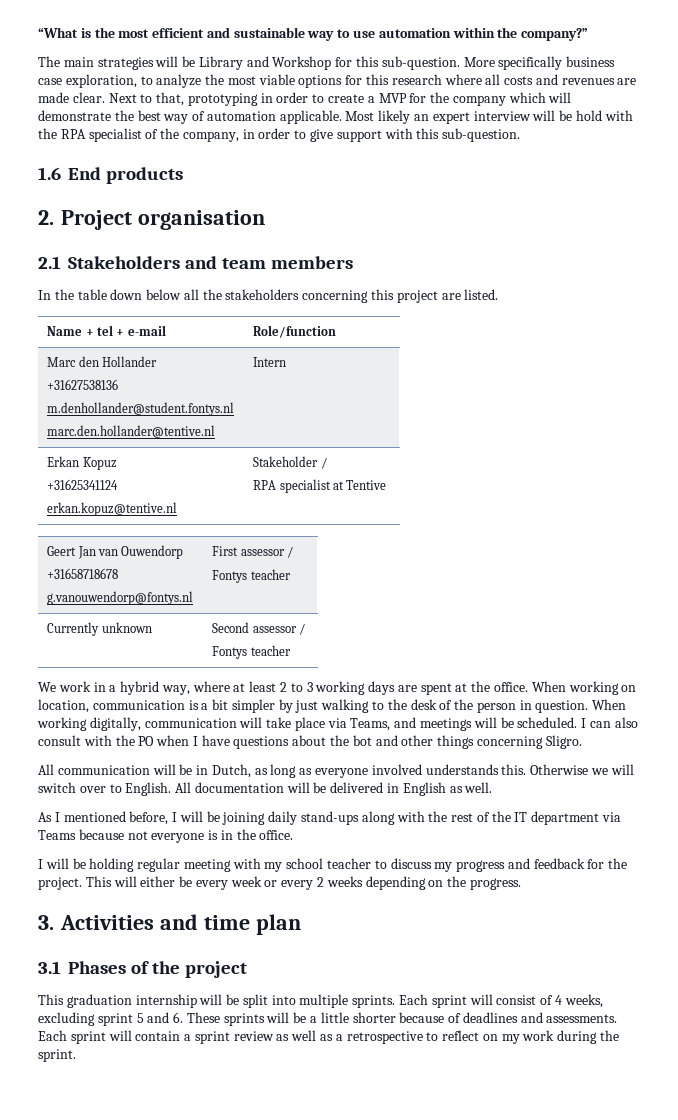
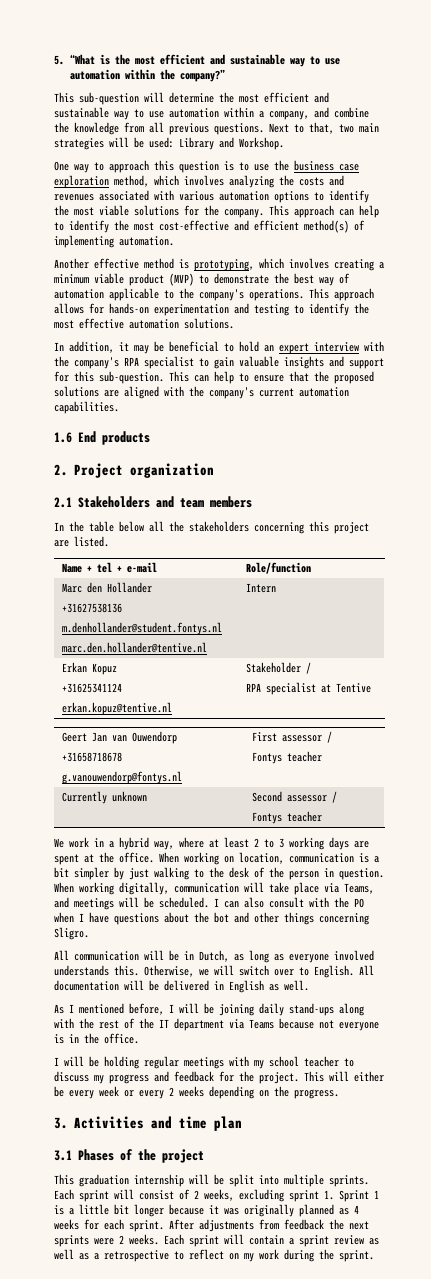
(38, 32) none -> [54,55,64,65] 5.
[38,56,60,67] The -> [54,92,329,105] [54,107,369,120] [54,122,354,135] This sub-question will determine the most efficient and sustainable way to use automation within a company, and combine the knowledge from all previous questions. Next to that, two
(196, 61) none -> [149,137,174,148] used:
[272,56,616,70] [38,74,637,88] [38,92,572,106] Workshop for this sub-question. More specifically business case exploration, to analyze the most viable options for this research where all costs and revenues are made clear. Next to that, prototyping in order to create a MVP for the company which will -> [239,137,284,150] [54,160,359,173] [54,175,344,188] [54,190,369,203] [54,205,379,218] [54,220,365,233] [54,235,174,248] [54,258,384,271] [54,273,209,286] Workshop. // One way to approach this question is to use the business case exploration method, which involves analyzing the costs and revenues associated with various automation options to identify the most viable solutions for the company. This approach can help to identify the most cost-effective and efficient method(s) of implementing automation. // Another effective method is prototyping, which involves creating a minimum viable product (MVP) to
[279,110,633,124] [38,128,521,142] applicable. Most likely an expert interview will be hold with the RPA specialist of the company, in order to give support with this sub-question. -> [109,288,374,301] [54,303,369,316] [54,318,234,329] [54,341,384,354] [54,356,384,369] [54,371,374,384] [54,386,349,399] [54,401,119,414] applicable to the company's operations. This approach allows for hands-on experimentation and testing to identify the most effective automation solutions. // In addition, it may be beneficial to hold an expert interview with the company's RPA specialist to gain valuable insights and support for this sub-question. This can help to ensure that the proposed solutions are aligned with the company's current automation capabilities.
[137,210,265,230] organisation -> [129,463,214,478] organization
[110,289,143,300] down -> (114, 526) none
[530,764,589,775] Otherwise -> [144,965,194,977] Otherwise,
[183,859,231,872] meeting -> [184,1057,224,1069] meetings
[554,995,562,1005] 4 -> [194,1190,199,1199] 2
[136,1012,618,1026] 5 and 6. These sprints will be a little shorter because of deadlines and assessments. -> [324,1190,379,1202] [54,1204,359,1217] [54,1219,369,1232] [54,1234,159,1247] 1. Sprint 1 is a little bit longer because it was originally planned as 4 weeks for each sprint. After adjustments from feedback the next sprints were 2 weeks.

